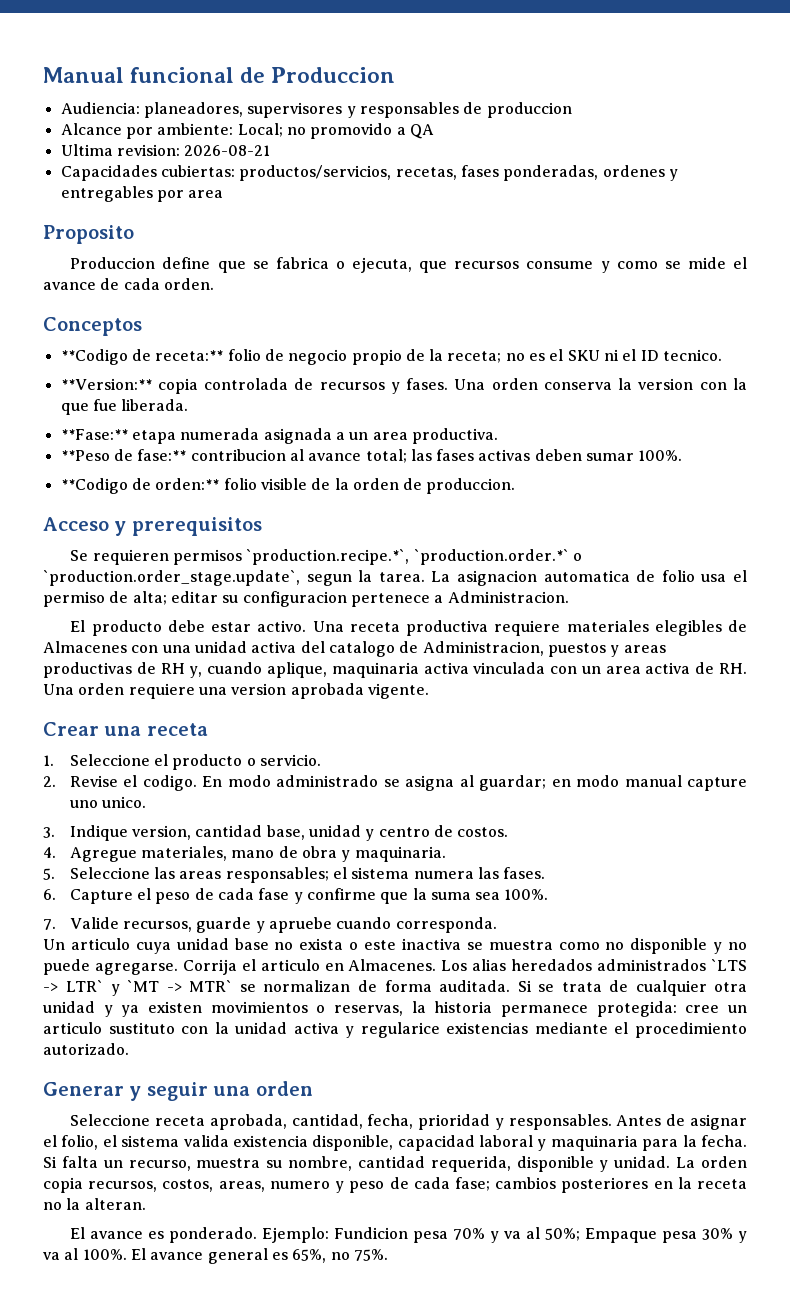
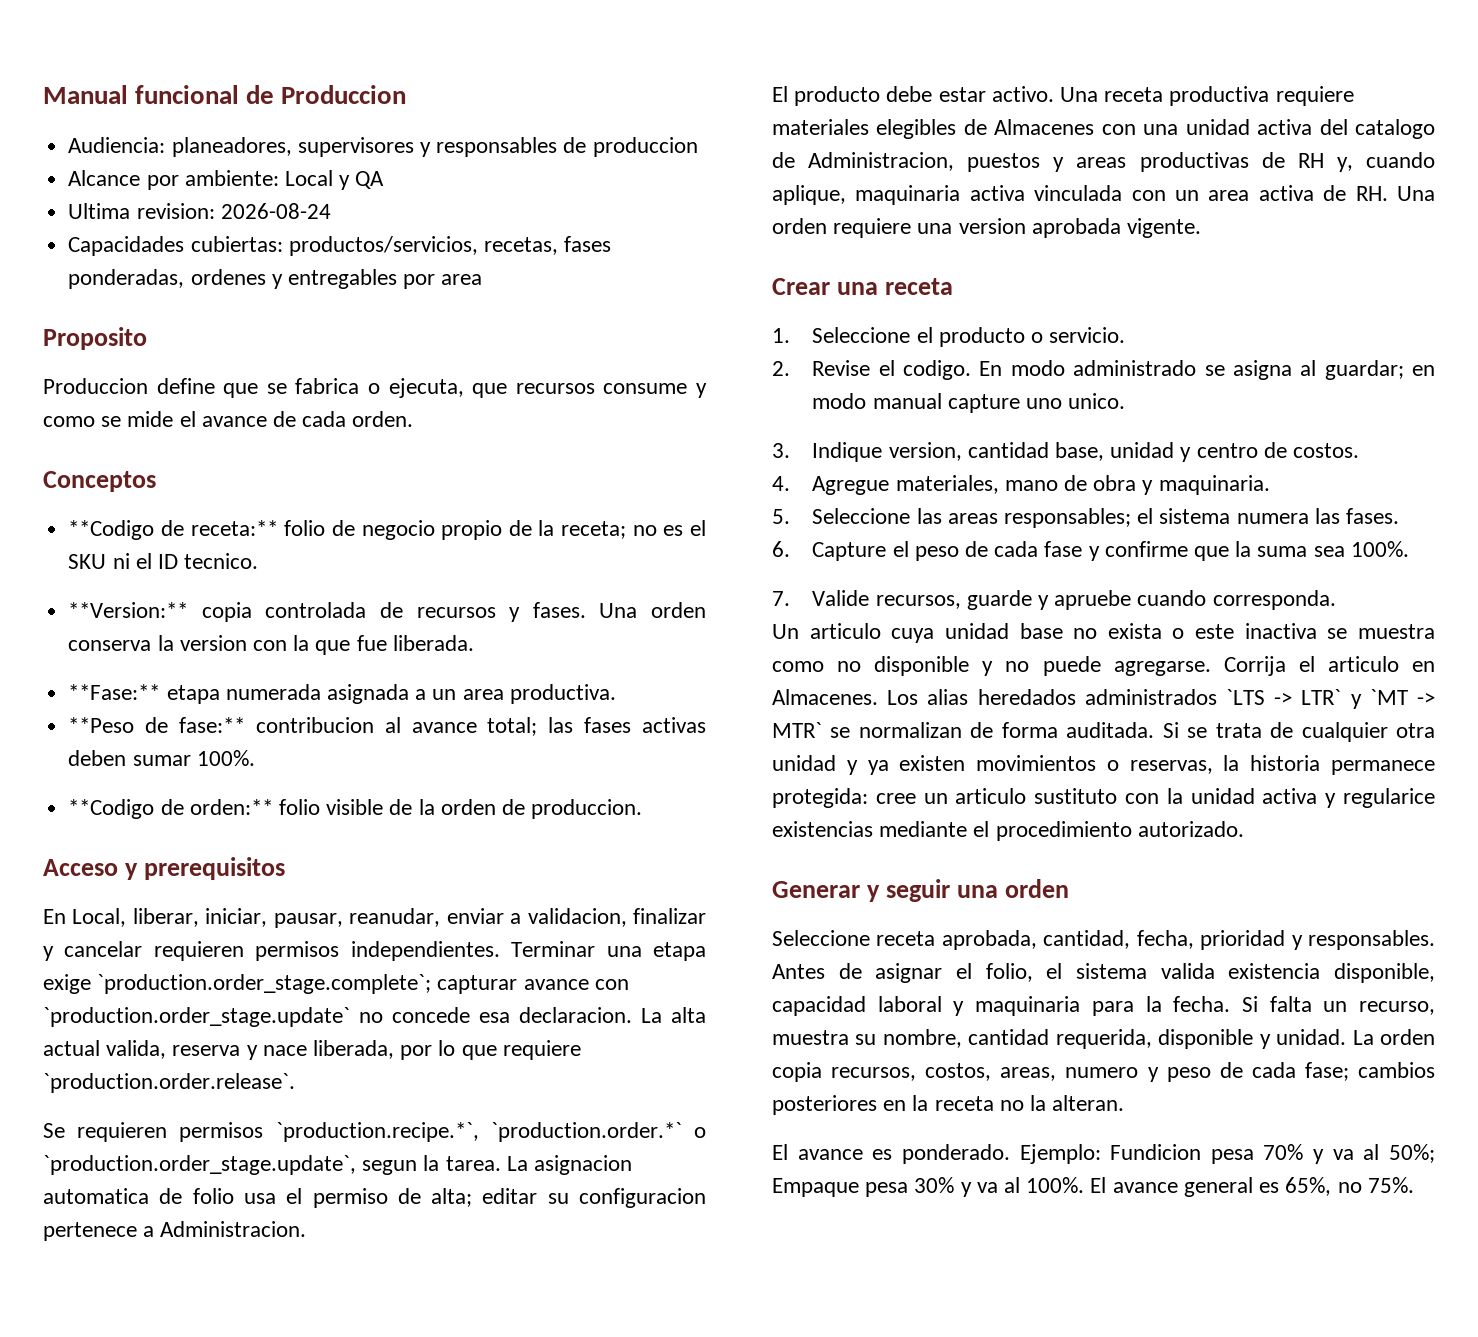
[237,123,406,139] Local; no promovido a -> [284,170,351,190] Local y
[184,145,271,156] 2026-08-21 -> [220,203,331,219] 2026-08-24
(262, 526) none -> [43,908,706,928] [43,941,706,961] [43,974,629,994] [43,1007,706,1027] [43,1040,581,1060] [43,1073,295,1093] // En Local, liberar, iniciar, pausar, reanudar, enviar a validacion, finalizar y cancelar requieren permisos independientes. Terminar una etapa exige `production.order_stage.complete`; capturar avance con `production.order_stage.update` no concede esa declaracion. La alta actual valida, reserva y nace liberada, por lo que requiere `production.order.release`.

